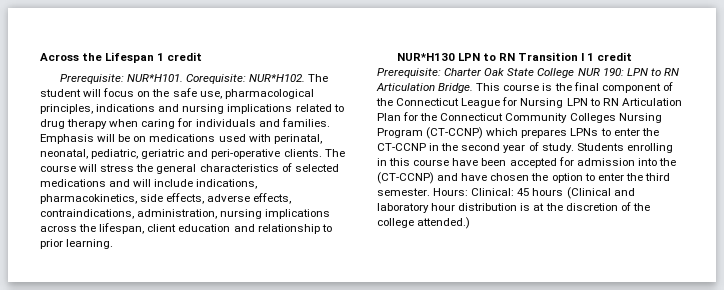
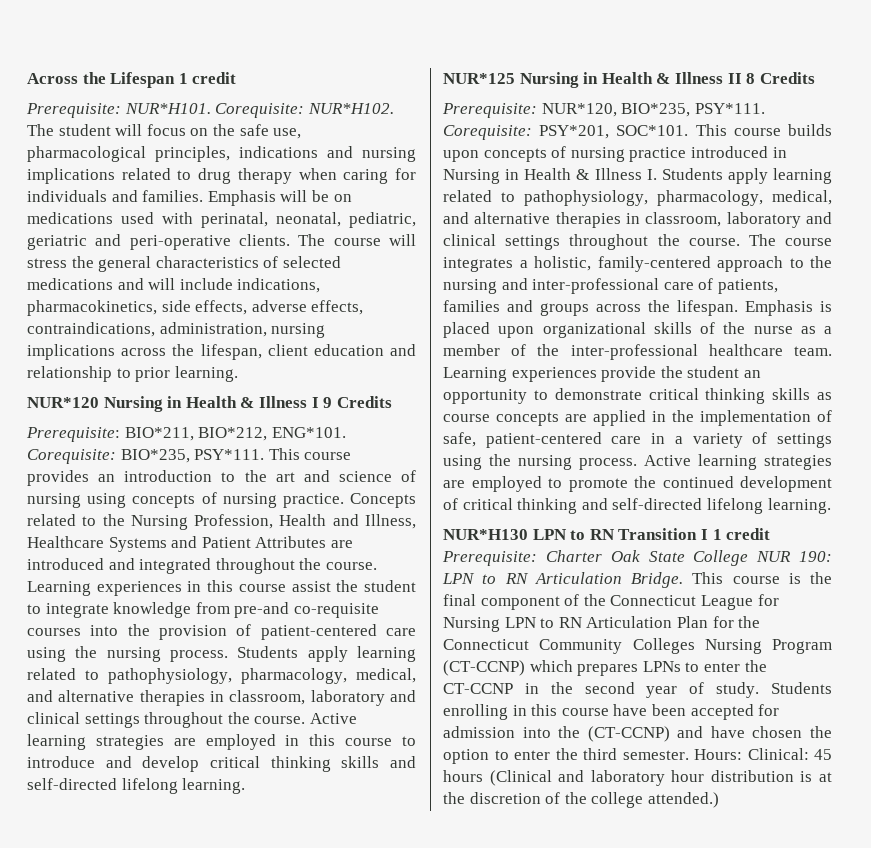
(114, 244) none -> [27,396,392,412] [26,427,346,442] [27,448,352,464] [27,470,416,486] [27,492,416,508] [27,514,416,530] [27,536,353,552] [27,558,377,574] [27,580,417,596] [27,602,379,618] [27,624,416,640] [27,646,416,662] [27,668,416,684] [27,690,416,706] [27,712,357,728] [27,734,416,750] [27,756,416,772] [27,778,246,794] [443,72,815,88] [442,103,765,118] [443,124,832,140] [443,146,787,162] [443,168,832,184] [443,190,832,206] [443,212,832,228] [443,234,832,250] [443,256,832,272] [443,278,778,294] [443,300,832,316] [443,322,832,338] [443,344,832,360] [443,366,761,382] [443,388,832,404] [443,410,832,426] [443,432,832,448] [443,454,832,470] [443,476,832,492] [443,498,831,514] // NUR*120 Nursing in Health & Illness I 9 Credits // Prerequisite: BIO*211, BIO*212, ENG*101. Corequisite: BIO*235, PSY*111. This course provides an introduction to the art and science of nursing using concepts of nursing practice. Concepts related to the Nursing Profession, Health and Illness, Healthcare Systems and Patient Attributes are introduced and integrated throughout the course. Learning experiences in this course assist the student to integrate knowledge from pre-and co-requisite courses into the provision of patient-centered care using the nursing process. Students apply learning related to pathophysiology, pharmacology, medical, and alternative therapies in classroom, laboratory and clinical settings throughout the course. Active learning strategies are employed in this course to introduce and develop critical thinking skills and self-directed lifelong learning. // NUR*125 Nursing in Health & Illness II 8 Credits // Prerequisite: NUR*120, BIO*235, PSY*111. Corequisite: PSY*201, SOC*101. This course builds upon concepts of nursing practice introduced in Nursing in Health & Illness I. Students apply learning related to pathophysiology, pharmacology, medical, and alternative therapies in classroom, laboratory and clinical settings throughout the course. The course integrates a holistic, family-centered approach to the nursing and inter-professional care of patients, families and groups across the lifespan. Emphasis is placed upon organizational skills of the nurse as a member of the inter-professional healthcare team. Learning experiences provide the student an opportunity to demonstrate critical thinking skills as course concepts are applied in the implementation of safe, patient-centered care in a variety of settings using the nursing process. Active learning strategies are employed to promote the continued development of critical thinking and self-directed lifelong learning.

